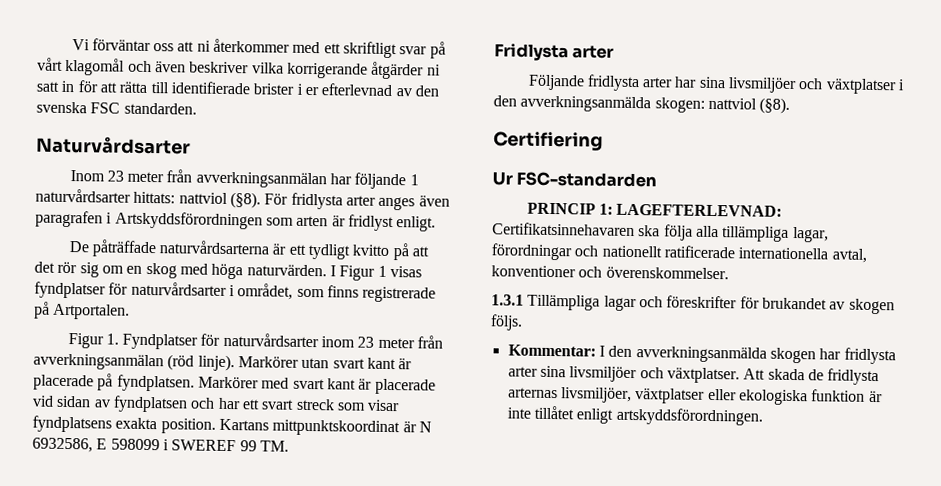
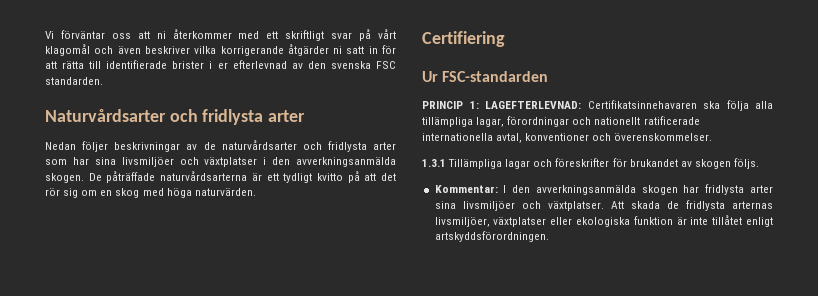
[69,169,419,190] [35,188,450,211] [35,210,437,232] // Inom 23 meter från avverkningsanmälan har följande 1 naturvårdsarter hittats: nattviol (§8). För fridlysta arter anges även paragrafen i Artskyddsförordningen som arten är fridlyst enligt. // -> [169,109,306,125] [45,140,396,152] [45,157,396,167] [45,173,84,183] och fridlysta arter // Nedan följer beskrivningar av de naturvårdsarter och fridlysta arter som har sina livsmiljöer och växtplatser i den avverkningsanmälda skogen.
[329,265,422,281] [34,281,437,303] [34,301,131,320] [67,332,444,350] [33,353,413,372] [33,373,436,395] [32,395,401,413] [32,415,432,437] [32,437,289,453] [494,43,615,62] [527,74,906,95] [493,95,791,114] I Figur 1 visas fyndplatser för naturvårdsarter i området, som finns registrerade på Artportalen. // Figur 1. Fyndplatser för naturvårdsarter inom 23 meter från avverkningsanmälan (röd linje). Markörer utan svart kant är placerade på fyndplatsen. Markörer med svart kant är placerade vid sidan av fyndplatsen och har ett svart streck som visar fyndplatsens exakta position. Kartans mittpunktskoordinat är N 6932586, E 598099 i SWEREF 99 TM. // Fridlysta arter // Följande fridlysta arter har sina livsmiljöer och växtplatser i den avverkningsanmälda skogen: nattviol (§8). -> (256, 192) none

